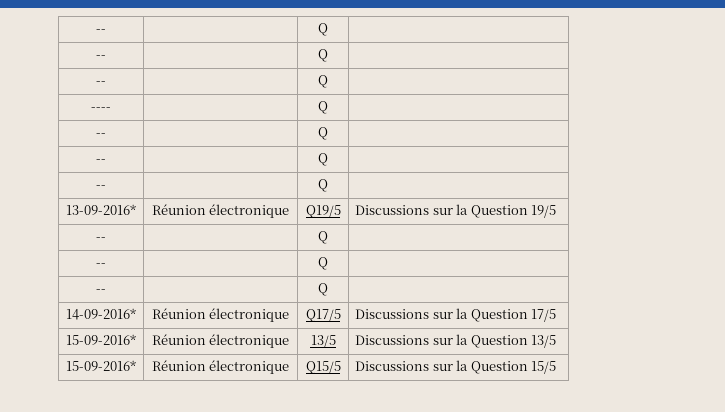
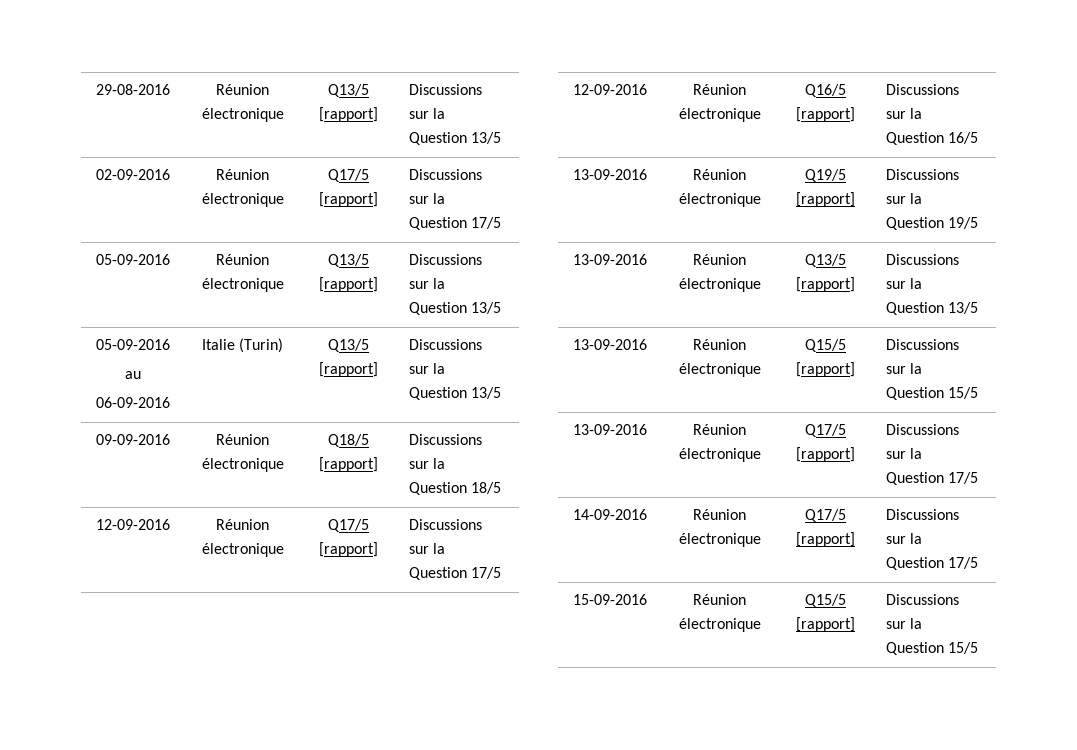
[96,29,106,33] [318,23,328,36] [96,55,106,59] [318,49,328,62] [96,81,106,85] [318,75,328,88] [91,107,111,111] [318,101,328,114] [96,133,106,137] [318,127,328,140] [96,159,106,163] [318,153,328,166] [96,185,106,189] [318,179,328,192] [66,204,136,215] -- | | Q | // -- | | Q | // -- | | Q | // ---- | | Q | // -- | | Q | // -- | | Q | // -- | | Q | // 13-09-2016* -> [95,84,170,95] [216,84,269,95] [201,108,284,122] [328,84,369,97] [319,107,378,122] [408,84,482,95] [408,108,445,119] [408,132,501,145] [95,169,170,180] [216,169,269,180] [201,193,284,207] [328,169,369,182] [319,192,378,207] [408,169,482,180] [408,193,445,204] [408,217,501,230] [95,254,170,265] [216,254,269,265] [201,278,284,292] [328,254,369,267] [319,277,378,292] [408,254,482,265] [408,278,445,289] [408,302,501,315] [95,339,170,350] [124,371,141,379] [95,397,170,408] [201,338,284,353] [328,339,369,352] [319,362,378,377] [408,339,482,350] [408,363,445,374] [408,387,501,400] [95,434,170,445] [216,434,269,445] [201,458,284,472] [328,434,369,447] [319,457,378,472] [408,434,482,445] [408,458,445,469] [408,482,501,495] [95,519,170,530] [216,519,269,530] [201,543,284,557] [328,519,369,532] [319,542,378,557] [408,519,482,530] [408,543,445,554] [408,567,501,580] [572,84,647,95] [693,84,746,95] [678,108,761,122] [805,84,846,97] [796,107,855,122] [885,84,959,95] [885,108,922,119] [885,132,978,145] [572,169,647,180] 29-08-2016 | Réunion électronique | Q13/5 [rapport] | Discussions sur la Question 13/5 // 02-09-2016 | Réunion électronique | Q17/5 [rapport] | Discussions sur la Question 17/5 // 05-09-2016 | Réunion électronique | Q13/5 [rapport] | Discussions sur la Question 13/5 // 05-09-2016 // au // 06-09-2016 | Italie (Turin) | Q13/5 [rapport] | Discussions sur la Question 13/5 // 09-09-2016 | Réunion électronique | Q18/5 [rapport] | Discussions sur la Question 18/5 // 12-09-2016 | Réunion électronique | Q17/5 [rapport] | Discussions sur la Question 17/5 // 12-09-2016 | Réunion électronique | Q16/5 [rapport] | Discussions sur la Question 16/5 // 13-09-2016
(341, 211) none -> [796,192,855,207] [rapport]
[96,237,106,241] [318,231,328,244] [96,263,106,267] [318,257,328,270] [96,289,106,293] [318,283,328,296] [66,308,136,320] [151,308,290,322] [305,309,341,322] [355,308,557,322] [66,334,136,345] [151,334,290,348] [310,335,336,348] [355,334,557,348] [66,360,136,371] [151,360,290,374] [305,361,341,374] -- | | Q | // -- | | Q | // -- | | Q | // 14-09-2016* | Réunion électronique | Q17/5 | Discussions sur la Question 17/5 // 15-09-2016* | Réunion électronique | 13/5 | Discussions sur la Question 13/5 // 15-09-2016* | Réunion électronique | Q15/5 -> [572,254,647,265] [693,254,746,265] [678,278,761,292] [805,254,846,267] [796,277,855,292] [885,254,959,265] [885,278,922,289] [885,302,978,315] [572,339,647,350] [693,339,746,350] [678,363,761,377] [805,339,846,352] [796,362,855,377] [885,339,959,350] [885,363,922,374] [885,387,978,400] [572,424,647,435] [693,424,746,435] [678,448,761,462] [805,424,846,437] [796,447,855,462] [885,424,959,435] [885,448,922,459] [885,472,978,485] [572,509,647,520] [693,509,746,520] [678,533,761,547] [805,509,846,522] [796,532,855,547] [885,509,959,520] [885,533,922,544] [885,557,978,570] [572,594,647,605] [693,594,746,605] [678,618,761,632] [805,594,846,607] [796,617,855,632] 13-09-2016 | Réunion électronique | Q13/5 [rapport] | Discussions sur la Question 13/5 // 13-09-2016 | Réunion électronique | Q15/5 [rapport] | Discussions sur la Question 15/5 // 13-09-2016 | Réunion électronique | Q17/5 [rapport] | Discussions sur la Question 17/5 // 14-09-2016 | Réunion électronique | Q17/5 [rapport] | Discussions sur la Question 17/5 // 15-09-2016 | Réunion électronique | Q15/5 [rapport]

